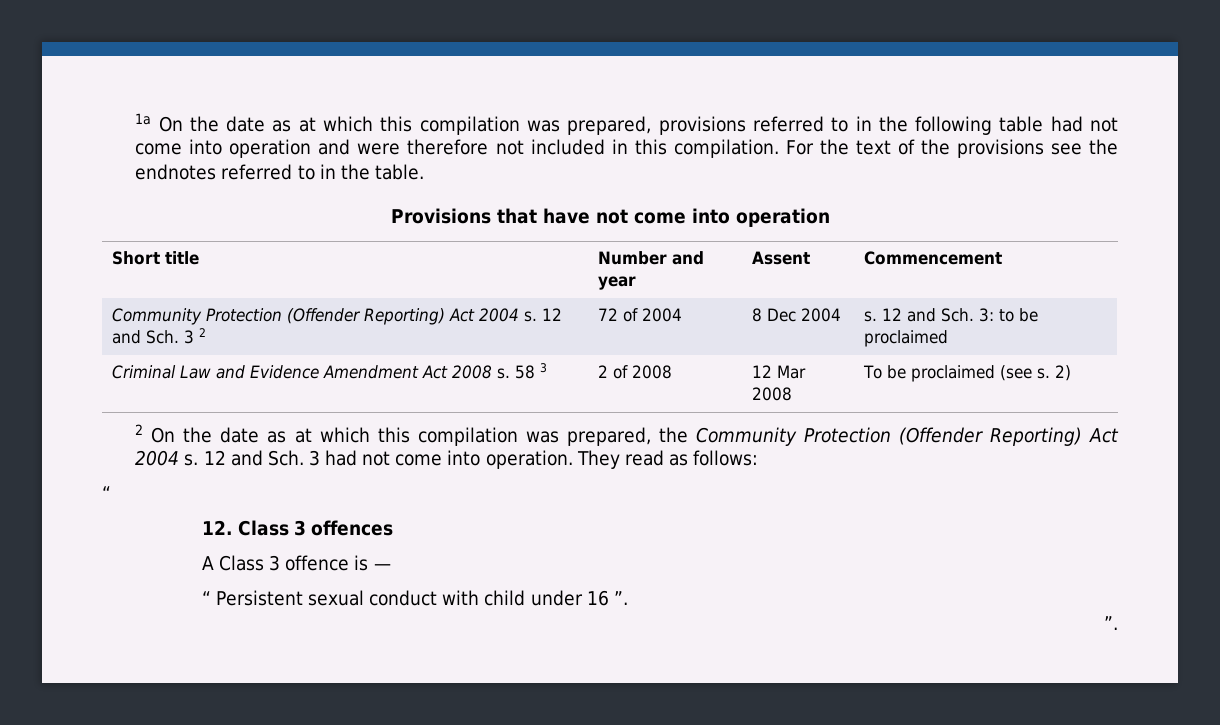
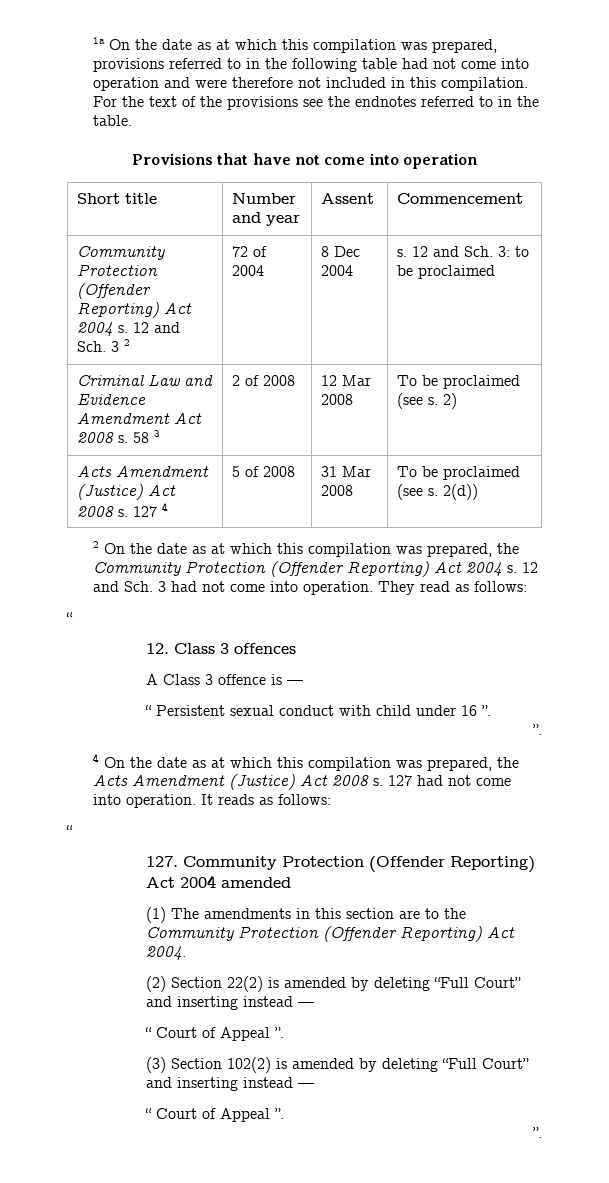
(1071, 373) none -> [77,466,210,477] [77,484,177,500] [77,502,169,517] [232,466,296,477] [321,466,372,477] [321,485,354,496] [397,466,521,480] [397,484,479,500] // Acts Amendment (Justice) Act 2008 s. 127 4 | 5 of 2008 | 31 Mar 2008 | To be proclaimed (see s. 2(d))
(1118, 623) none -> [93,753,520,771] [93,774,512,790] [93,794,332,808] [66,825,73,836] [145,856,535,873] [145,875,291,888] [145,907,466,923] [145,926,515,942] [145,946,186,961] [145,976,521,992] [145,996,314,1010] [144,1027,284,1041] [145,1057,529,1073] [145,1077,314,1091] [144,1108,284,1122] [533,1127,542,1138] // 4 On the date as at which this compilation was prepared, the Acts Amendment (Justice) Act 2008 s. 127 had not come into operation. It reads as follows: // “ // 127. Community Protection (Offender Reporting) Act 2004 amended // (1) The amendments in this section are to the Community Protection (Offender Reporting) Act 2004. // (2) Section 22(2) is amended by deleting “Full Court” and inserting instead — // “ Court of Appeal ”. // (3) Section 102(2) is amended by deleting “Full Court” and inserting instead — // “ Court of Appeal ”. // ”.

